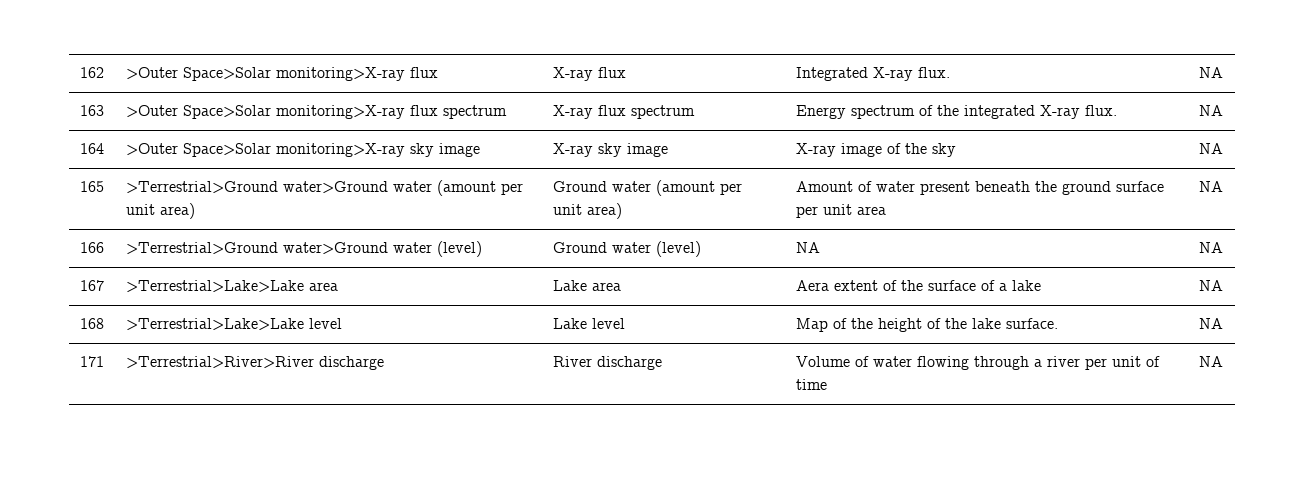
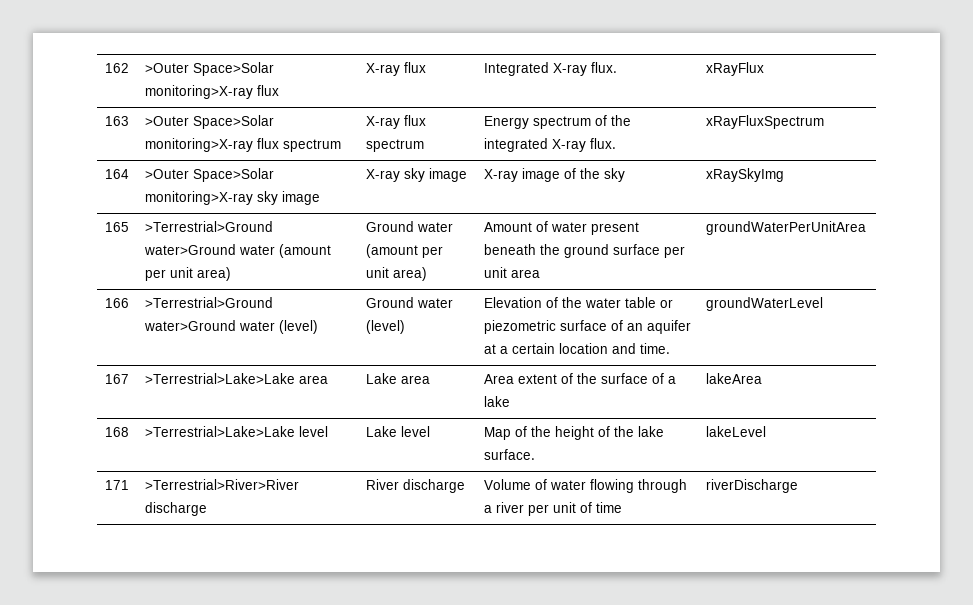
[1198,67,1223,78] NA -> [705,62,764,76] xRayFlux
[1198,105,1223,116] NA -> [705,115,824,129] xRayFluxSpectrum
[1198,143,1223,154] NA -> [705,168,784,182] xRaySkyImg
[1198,181,1223,192] NA -> [705,221,866,235] groundWaterPerUnitArea
[795,242,820,253] [1198,242,1223,253] NA | NA -> [483,297,673,308] [483,320,691,334] [483,343,670,354] [705,297,823,311] Elevation of the water table or piezometric surface of an aquifer at a certain location and time. | groundWaterLevel
[795,280,829,291] Aera -> [483,374,514,384] Area
[1198,280,1223,291] NA -> [705,373,762,384] lakeArea
[1198,318,1223,329] NA -> [705,426,766,437] lakeLevel
[1198,356,1223,367] NA -> [705,479,798,493] riverDischarge

